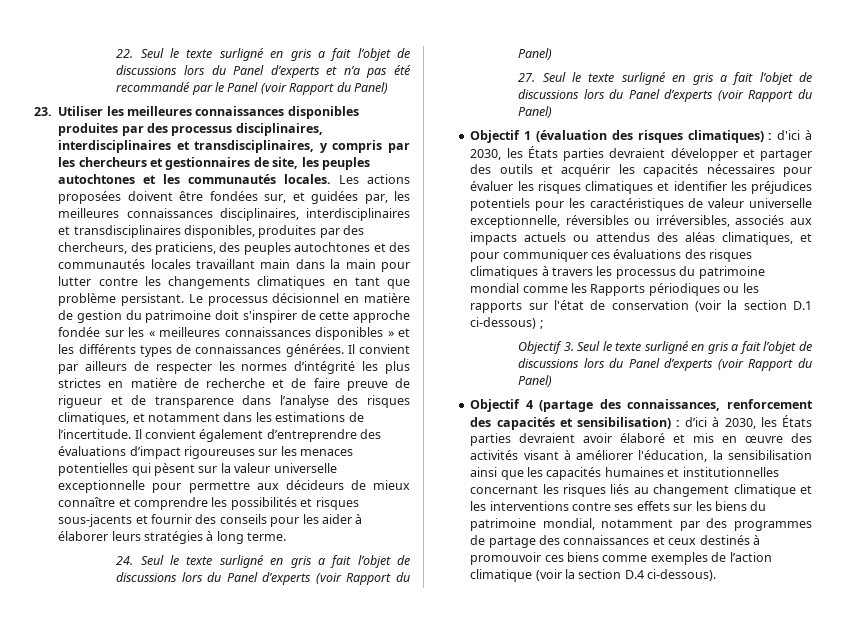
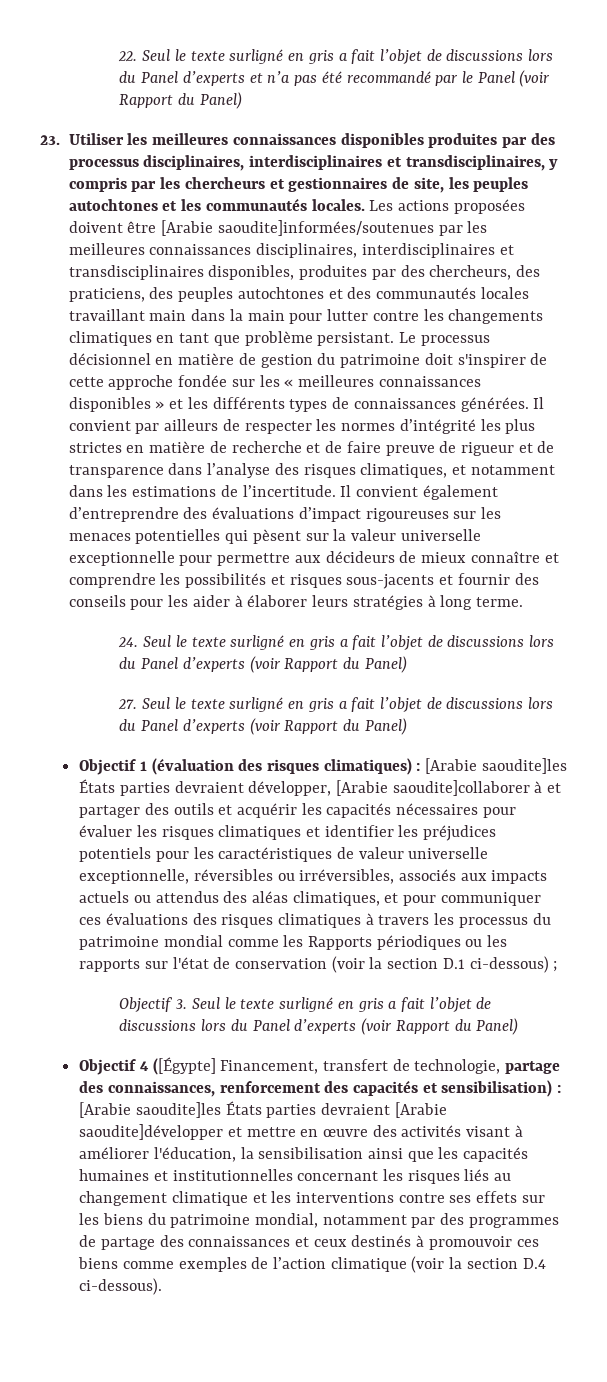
[209,191,388,204] fondées sur, et guidées par, -> [161,220,463,236] [Arabie saoudite]informées/soutenues par
[777,130,812,140] [470,146,738,161] d'ici à 2030, les États parties devraient développer -> [425,758,567,774] [79,779,543,796] [Arabie saoudite]les États parties devraient développer, [Arabie saoudite]collaborer à
[539,400,594,412] (partage -> [152,1057,561,1075] ([Égypte] Financement, transfert de technologie, partage
[685,415,812,429] [470,433,715,446] d’ici à 2030, les États parties devraient avoir élaboré et mis -> [79,1101,447,1118] [79,1124,296,1140] [Arabie saoudite]les États parties devraient [Arabie saoudite]développer et mettre

